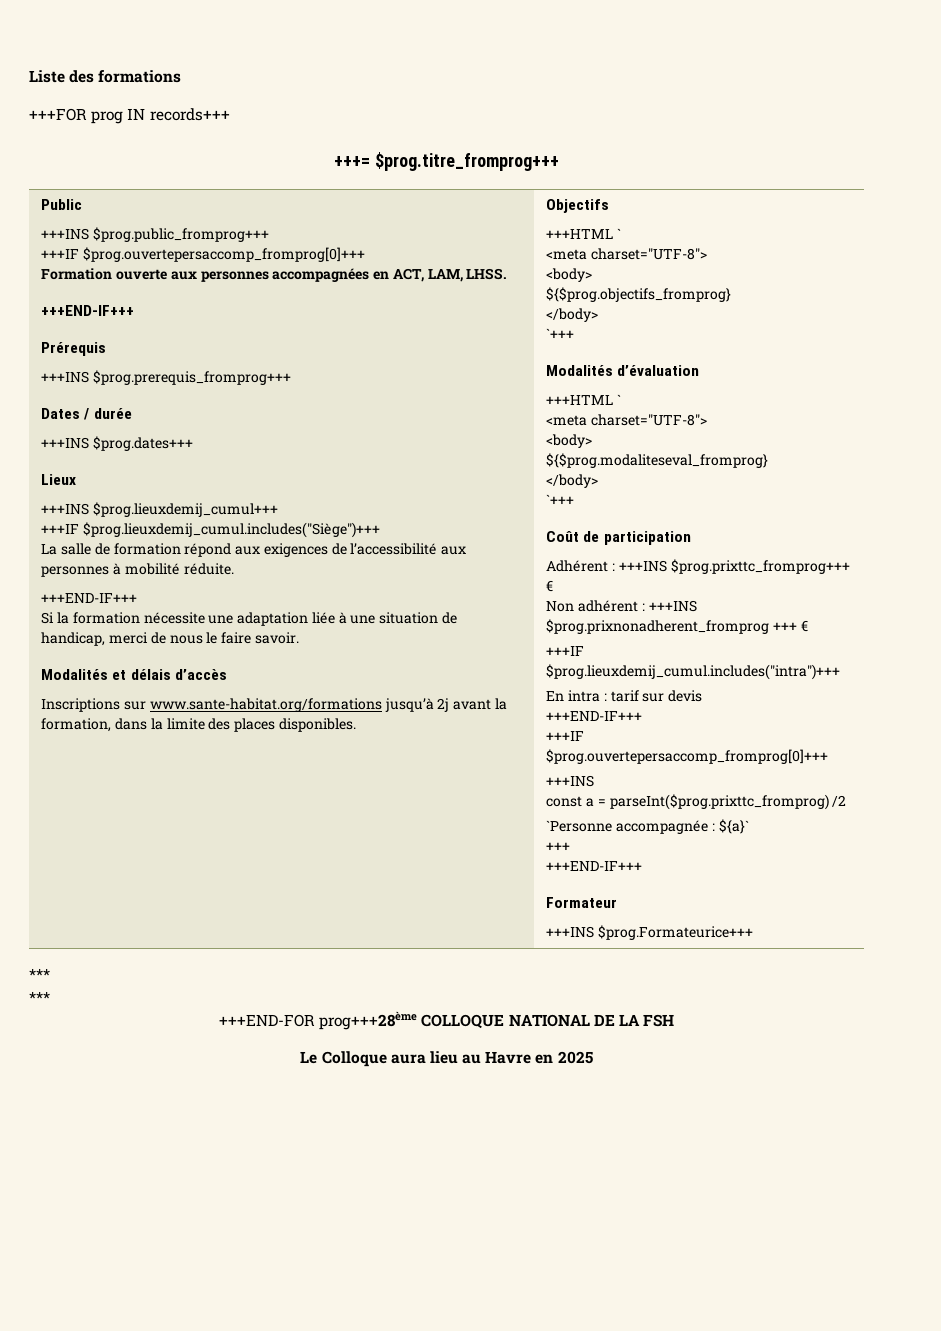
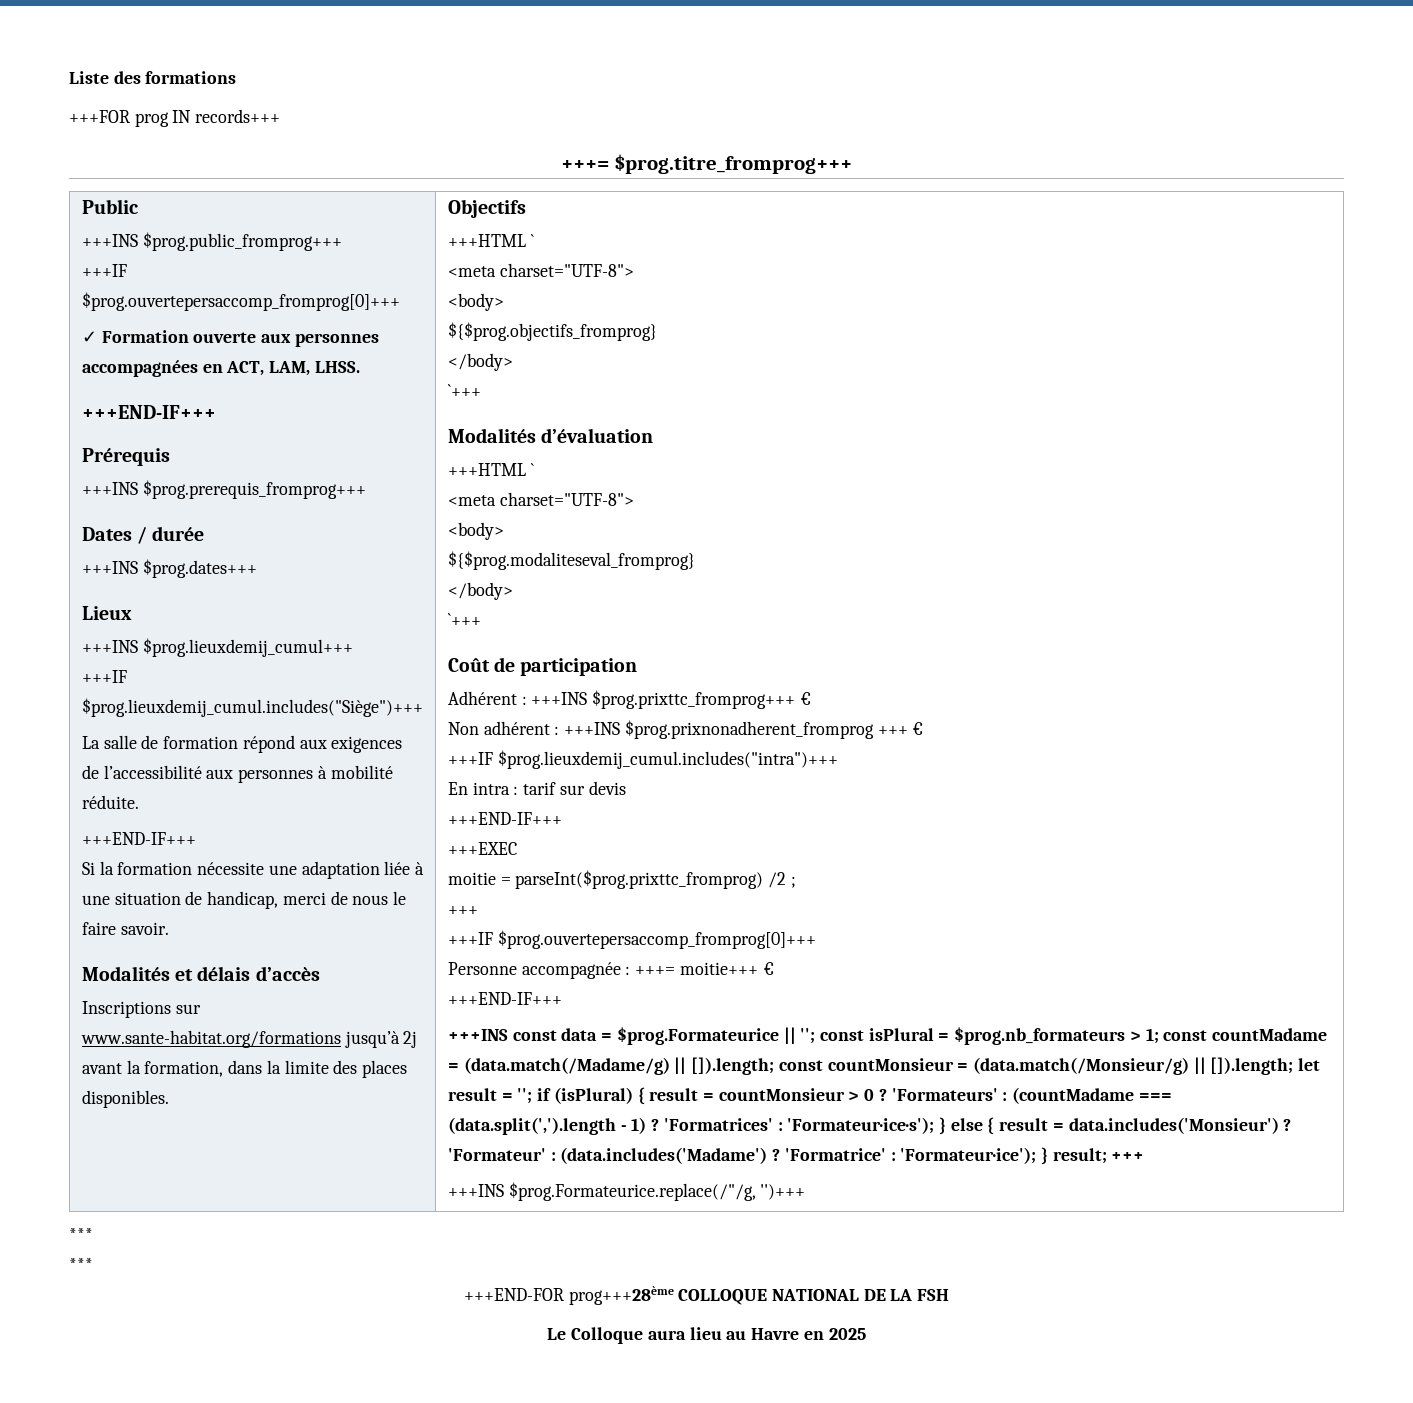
(366, 254) none -> [81,331,97,343] ✓
[546,731,585,741] [546,749,829,764] [546,775,595,787] [546,794,847,810] [546,819,749,834] [546,842,571,851] [546,861,643,871] [546,897,618,908] [546,925,754,940] +++IF $prog.ouvertepersaccomp_fromprog[0]+++ // +++INS // const a = parseInt($prog.prixttc_fromprog) /2 // `Personne accompagnée : ${a}` // +++ // +++END-IF+++ // Formateur // +++INS $prog.Formateurice+++ -> [447,842,517,855] [447,870,796,889] [447,906,478,915] [447,930,816,949] [447,962,774,979] [447,992,562,1005] [447,1027,1328,1045] [447,1057,1321,1075] [447,1087,1172,1105] [447,1117,1292,1135] [447,1147,1145,1165] [447,1182,806,1201] +++EXEC // moitie = parseInt($prog.prixttc_fromprog) /2 ; // +++ // +++IF $prog.ouvertepersaccomp_fromprog[0]+++ // Personne accompagnée : +++= moitie+++ € // +++END-IF+++ // +++INS const data = $prog.Formateurice || ''; const isPlural = $prog.nb_formateurs > 1; const countMadame = (data.match(/Madame/g) || []).length; const countMonsieur = (data.match(/Monsieur/g) || []).length; let result = ''; if (isPlural) { result = countMonsieur > 0 ? 'Formateurs' : (countMadame === (data.split(',').length - 1) ? 'Formatrices' : 'Formateur·ice·s'); } else { result = data.includes('Monsieur') ? 'Formateur' : (data.includes('Madame') ? 'Formatrice' : 'Formateur·ice'); } result; +++ // +++INS $prog.Formateurice.replace(/"/g, '')+++

